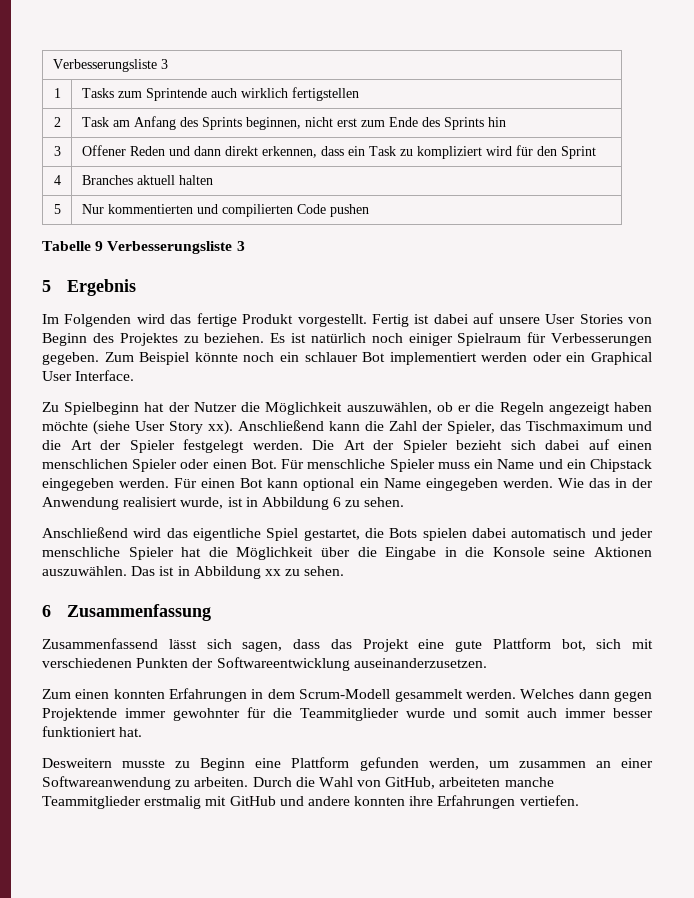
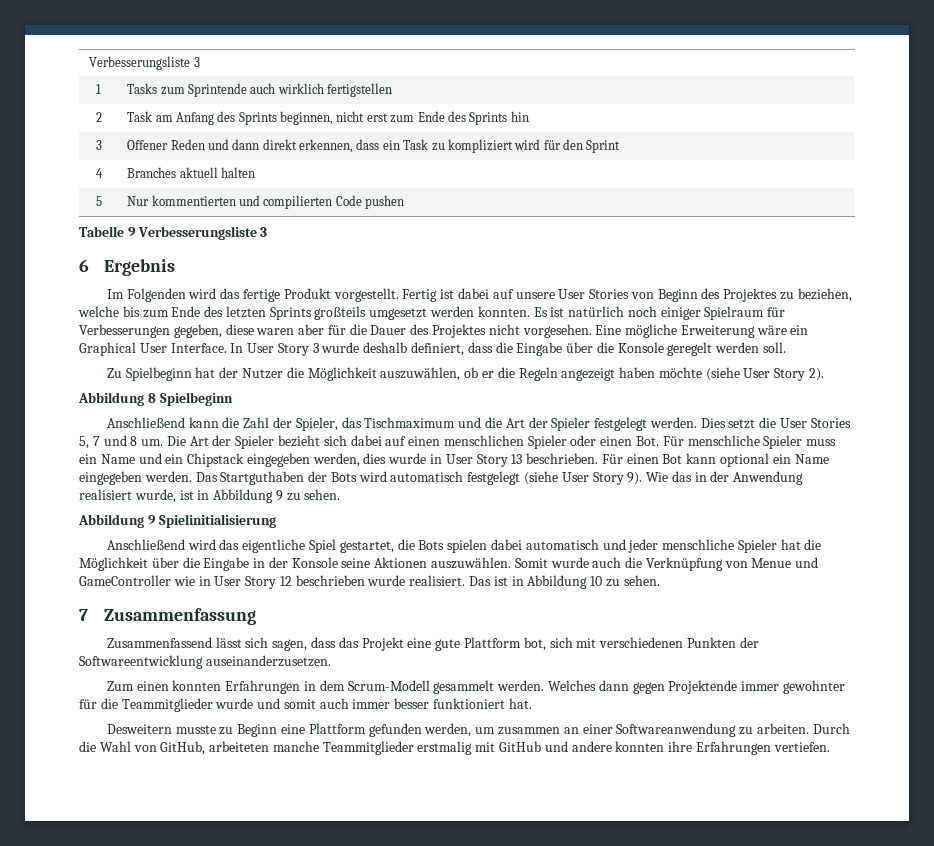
[42,280,51,292] 5 -> [79,259,89,272] 6
[204,333,265,343] beziehen. -> [797,288,852,302] [78,306,530,320] beziehen, welche bis zum Ende des letzten Sprints großteils umgesetzt werden konnten.
[42,352,652,365] [42,370,135,381] gegeben. Zum Beispiel könnte noch ein schlauer Bot implementiert werden oder ein Graphical User Interface. -> [173,324,809,338] [79,342,787,356] gegeben, diese waren aber für die Dauer des Projektes nicht vorgesehen. Eine mögliche Erweiterung wäre ein Graphical User Interface. In User Story 3 wurde deshalb definiert, dass die Eingabe über die Konsole geregelt werden soll.
[208,420,233,435] xx). -> [808,368,824,381] [78,392,233,406] 2). // Abbildung 8 Spielbeginn //
(303, 445) none -> [700,417,851,429] [79,435,164,449] Dies setzt die User Stories 5, 7 und 8 um.
[119,478,170,488] werden. -> [312,453,599,467] werden, dies wurde in User Story 13 beschrieben.
(553, 483) none -> [195,471,643,485] Das Startguthaben der Bots wird automatisch festgelegt (siehe User Story 9).
[333,497,405,507] 6 zu sehen. -> [275,489,341,501] [78,514,276,528] 9 zu sehen. // Abbildung 9 Spielinitialisierung
[465,547,485,557] die -> [268,557,288,568] der
(127, 571) none -> [514,557,819,571] [79,575,466,589] Somit wurde auch die Verknüpfung von Menue und GameController wie in User Story 12 beschrieben wurde realisiert.
[264,566,345,576] [42,605,51,617] xx zu sehen. // 6 -> [590,575,660,587] [79,609,88,621] 10 zu sehen. // 7

